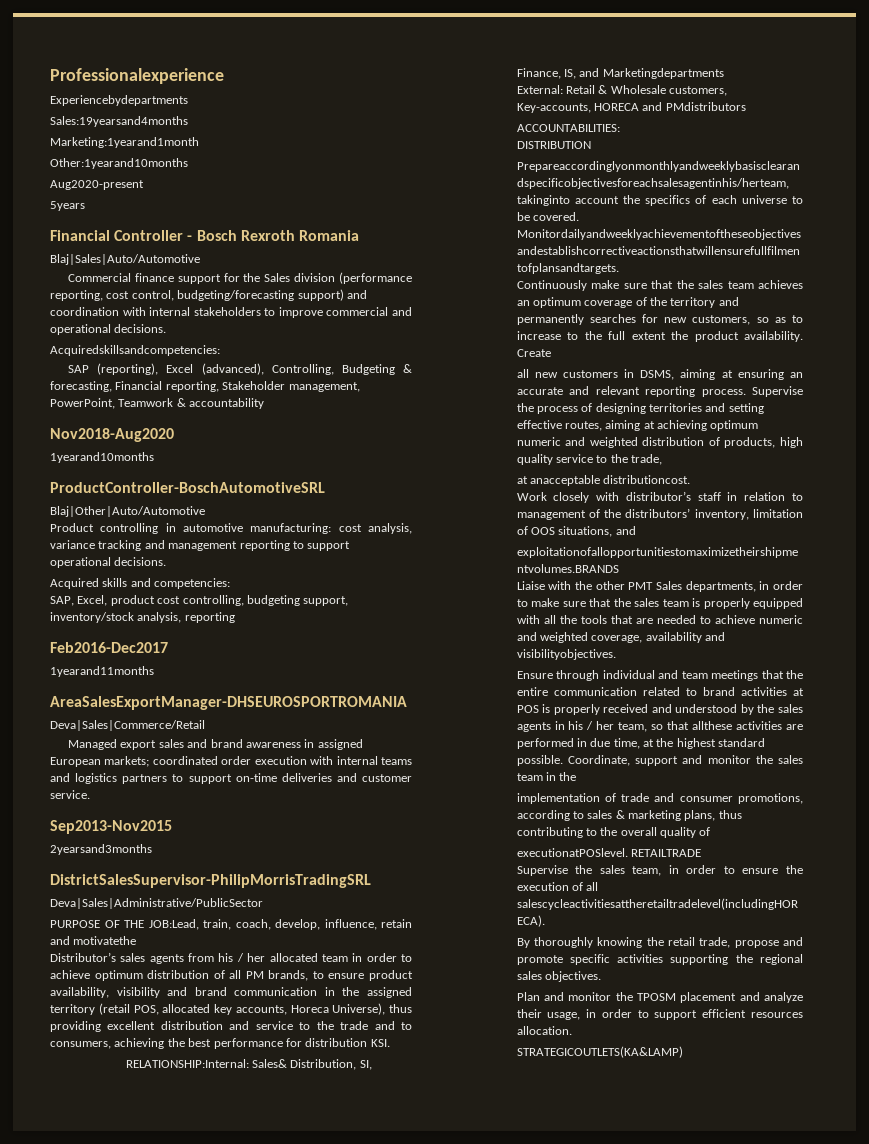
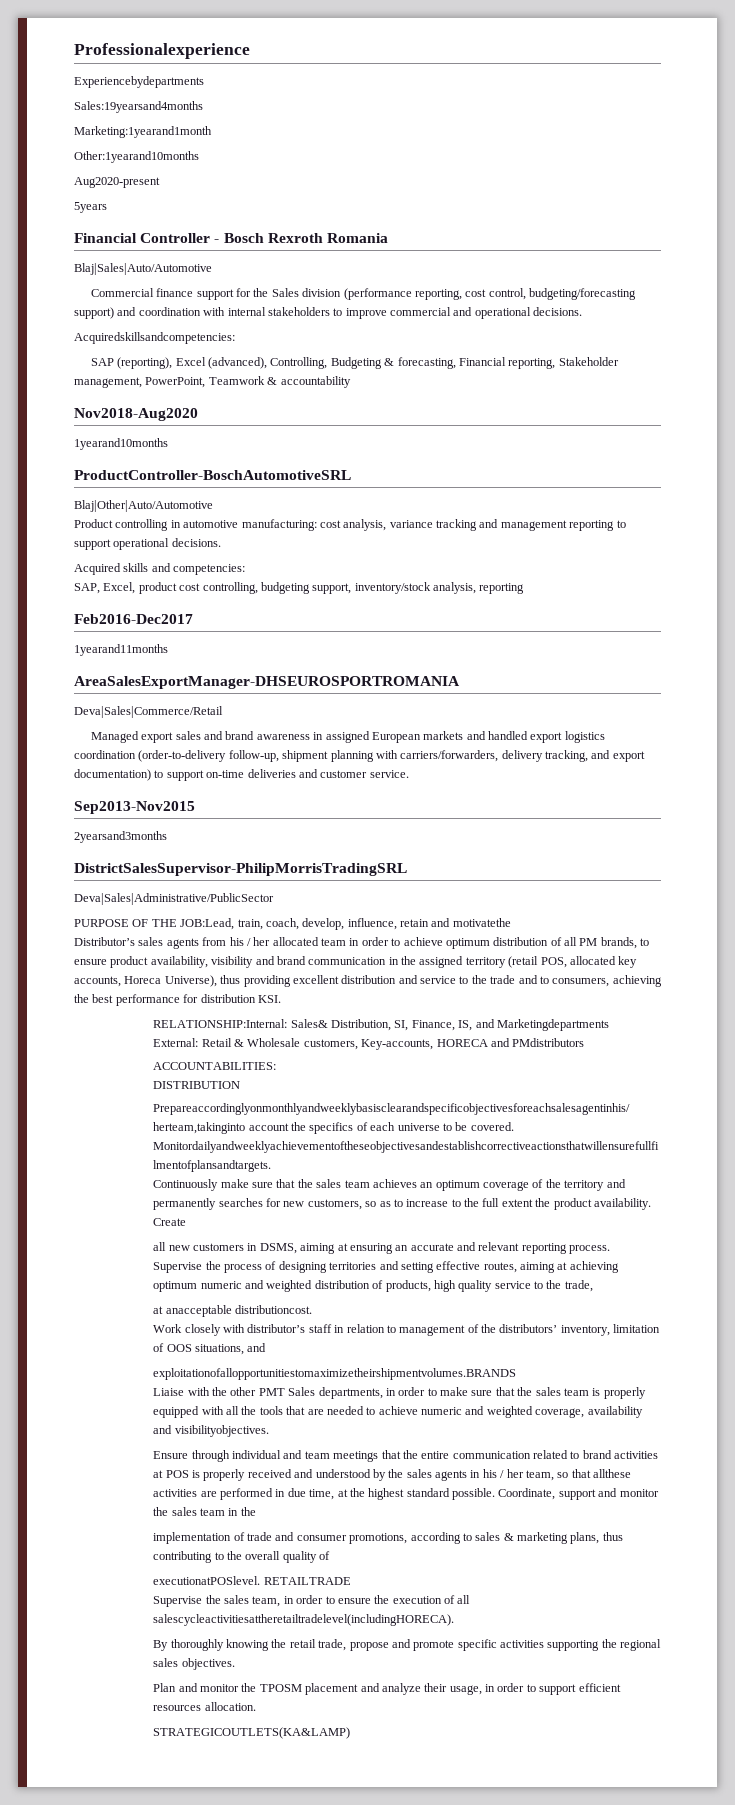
[104,756,412,767] [50,773,168,784] markets; coordinated order execution with internal teams and logistics partners -> [423,731,605,743] [74,750,645,762] [74,769,151,781] markets and handled export logistics coordination (order-to-delivery follow-up, shipment planning with carriers/forwarders, delivery tracking, and export documentation)

